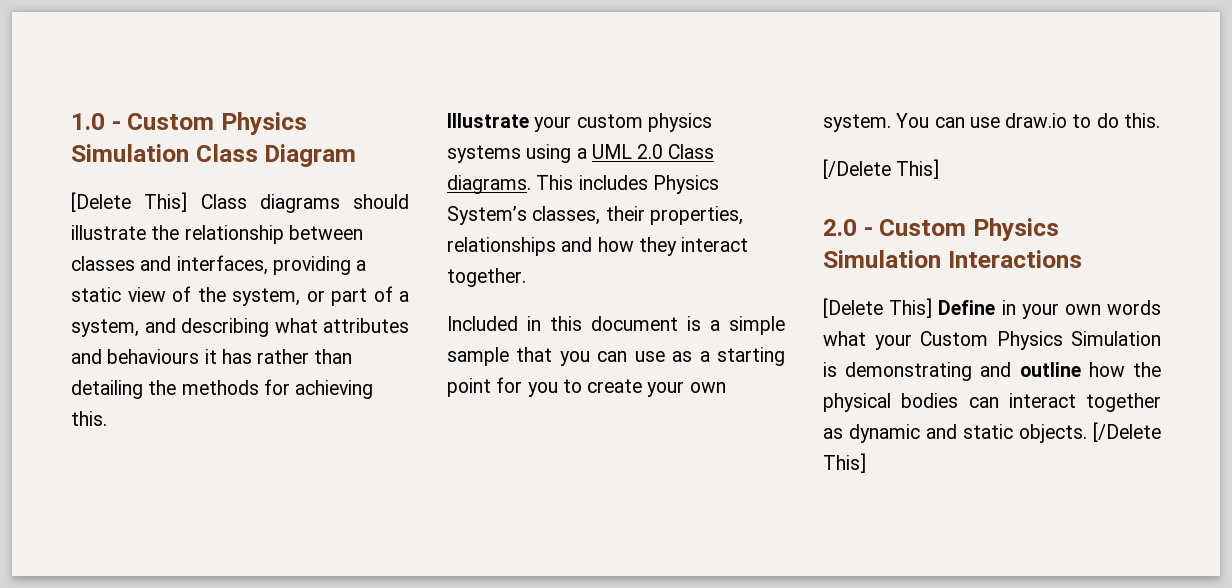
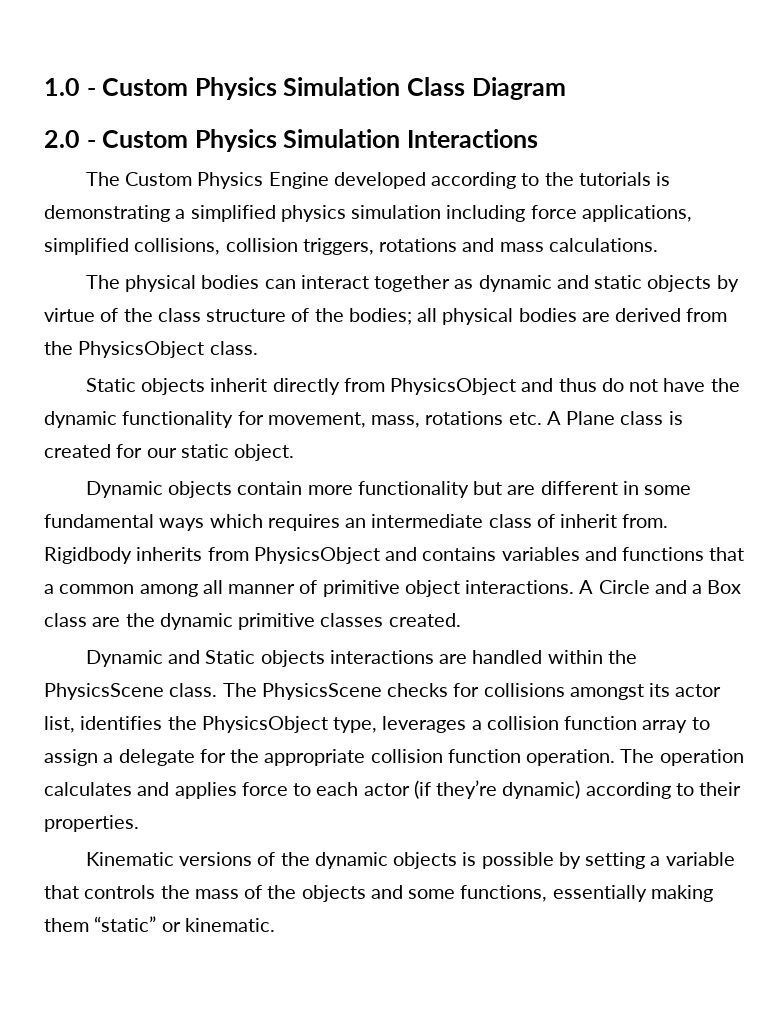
[71,192,409,213] [71,225,363,244] [71,255,367,275] [71,286,409,306] [71,318,409,337] [71,349,353,364] [71,379,374,399] [71,411,107,426] [447,113,712,132] [447,144,715,163] [447,175,719,194] [447,206,743,225] [447,237,749,256] [447,268,526,287] [447,316,785,335] [447,347,785,366] [447,377,726,397] [823,113,1160,132] [823,159,940,179] // [Delete This] Class diagrams should illustrate the relationship between classes and interfaces, providing a static view of the system, or part of a system, and describing what attributes and behaviours it has rather than detailing the methods for achieving this. // Illustrate your custom physics systems using a UML 2.0 Class diagrams. This includes Physics System’s classes, their properties, relationships and how they interact together. // Included in this document is a simple sample that you can use as a starting point for you to create your own system. You can use draw.io to do this. // [/Delete This] -> (566, 88) none
[823,298,1161,319] [823,331,1161,350] [823,362,1161,381] [Delete This] Define in your own words what your Custom Physics Simulation is demonstrating and outline how the -> [85,172,671,189] [44,205,692,222] [44,238,658,255] [85,275,120,289] The Custom Physics Engine developed according to the tutorials is demonstrating a simplified physics simulation including force applications, simplified collisions, collision triggers, rotations and mass calculations. // The
[1019,422,1161,443] [823,453,866,473] objects. [/Delete This] -> [647,275,739,292] [44,308,728,325] [44,341,258,358] [85,378,740,395] [44,411,683,428] [44,444,295,461] [85,481,692,498] [44,514,669,531] [44,547,745,564] [44,580,742,597] [44,613,461,630] [85,650,637,667] [44,683,722,700] [44,716,710,733] [44,749,744,766] [44,780,742,799] [44,815,139,832] [85,852,735,869] [44,885,713,902] [44,916,275,932] objects by virtue of the class structure of the bodies; all physical bodies are derived from the PhysicsObject class. // Static objects inherit directly from PhysicsObject and thus do not have the dynamic functionality for movement, mass, rotations etc. A Plane class is created for our static object. // Dynamic objects contain more functionality but are different in some fundamental ways which requires an intermediate class of inherit from. Rigidbody inherits from PhysicsObject and contains variables and functions that a common among all manner of primitive object interactions. A Circle and a Box class are the dynamic primitive classes created. // Dynamic and Static objects interactions are handled within the PhysicsScene class. The PhysicsScene checks for collisions amongst its actor list, identifies the PhysicsObject type, leverages a collision function array to assign a delegate for the appropriate collision function operation. The operation calculates and applies force to each actor (if they’re dynamic) according to their properties. // Kinematic versions of the dynamic objects is possible by setting a variable that controls the mass of the objects and some functions, essentially making them “static” or kinematic.

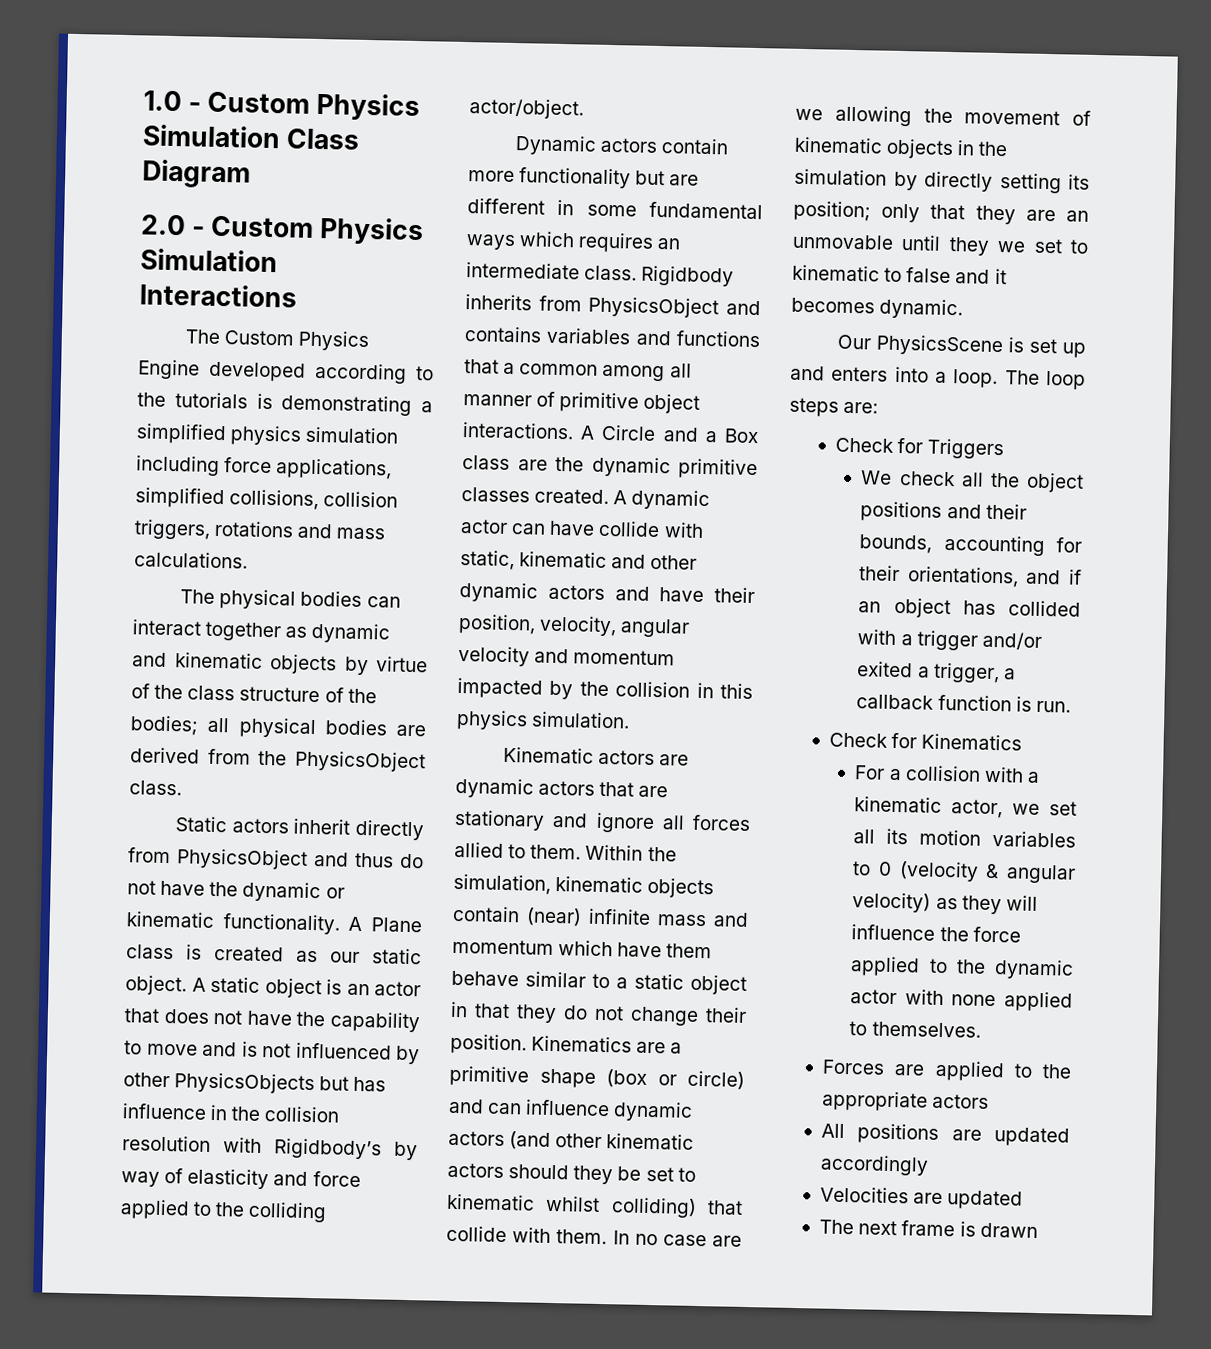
[594,275,643,289] static -> [174,652,263,669] kinematic
[140,378,205,395] objects -> [231,818,289,834] actors
[122,411,542,428] functionality for movement, mass, rotations etc. -> [325,887,345,899] [126,911,340,935] or kinematic functionality.
[116,444,143,458] for -> [296,950,318,963] as
[85,481,232,498] // Dynamic objects -> [191,976,421,999] [124,1008,420,1033] [124,1040,420,1065] [123,1072,387,1095] [122,1103,341,1123] [122,1135,418,1161] [121,1168,361,1190] [120,1199,328,1223] [469,98,584,120] [515,135,659,156] A static object is an actor that does not have the capability to move and is not influenced by other PhysicsObjects but has influence in the collision resolution with Rigidbody’s by way of elasticity and force applied to the colliding actor/object. // Dynamic actors
[488,514,669,528] class of inherit from. -> [584,265,638,281] class.
[85,650,637,667] [44,683,722,700] [44,716,710,733] [44,749,744,766] [44,780,742,799] [44,815,139,832] [85,852,735,869] [44,885,713,902] [44,916,275,932] // Dynamic and Static objects interactions are handled within the PhysicsScene class. The PhysicsScene checks for collisions amongst its actor list, identifies the PhysicsObject type, leverages a collision function array to assign a delegate for the appropriate collision function operation. The operation calculates and applies force to each actor (if they’re dynamic) according to their properties. // Kinematic versions of the dynamic objects is possible by setting a variable that controls the mass of the objects and some functions, essentially making them “static” or kinematic. -> [613,489,711,511] [460,518,704,538] [460,549,698,571] [459,581,755,604] [458,613,691,638] [458,645,676,667] [457,677,753,700] [456,709,631,731] [503,746,690,766] [455,777,669,799] [454,809,751,834] [454,841,677,862] [453,873,715,899] [452,905,749,927] [452,938,713,959] [451,970,747,995] [450,1001,747,1026] [450,1033,683,1055] [449,1065,745,1090] [448,1098,694,1122] [448,1130,695,1150] [447,1162,696,1185] [446,1193,743,1218] [446,1225,742,1247] [795,105,1091,127] [794,136,1009,160] [794,168,1090,194] [793,200,1089,225] [792,233,1089,256] [792,264,1007,285] [791,297,964,320] [837,334,1086,358] [790,365,1086,390] [789,397,879,417] [835,437,1005,460] [860,470,1084,493] [860,501,1027,522] [859,534,1082,557] [858,565,1082,588] [858,597,1081,619] [857,629,1042,651] [857,661,1016,684] [856,694,1071,713] [829,732,1023,751] [854,765,1040,783] [854,796,1077,819] [853,828,1076,848] [852,861,1076,884] [852,892,1038,915] [851,924,1021,943] [850,956,1074,980] [850,989,1073,1012] [849,1021,981,1038] [822,1059,1072,1082] [822,1090,990,1112] [821,1123,1070,1147] [820,1154,930,1176] [820,1186,1024,1210] [819,1219,1038,1239] A dynamic actor can have collide with static, kinematic and other dynamic actors and have their position, velocity, angular velocity and momentum impacted by the collision in this physics simulation. // Kinematic actors are dynamic actors that are stationary and ignore all forces allied to them. Within the simulation, kinematic objects contain (near) infinite mass and momentum which have them behave similar to a static object in that they do not change their position. Kinematics are a primitive shape (box or circle) and can influence dynamic actors (and other kinematic actors should they be set to kinematic whilst colliding) that collide with them. In no case are we allowing the movement of kinematic objects in the simulation by directly setting its position; only that they are an unmovable until they we set to kinematic to false and it becomes dynamic. // Our PhysicsScene is set up and enters into a loop. The loop steps are: // Check for Triggers // We check all the object positions and their bounds, accounting for their orientations, and if an object has collided with a trigger and/or exited a trigger, a callback function is run. // Check for Kinematics // For a collision with a kinematic actor, we set all its motion variables to 0 (velocity & angular velocity) as they will influence the force applied to the dynamic actor with none applied to themselves. // Forces are applied to the appropriate actors // All positions are updated accordingly // Velocities are updated // The next frame is drawn

